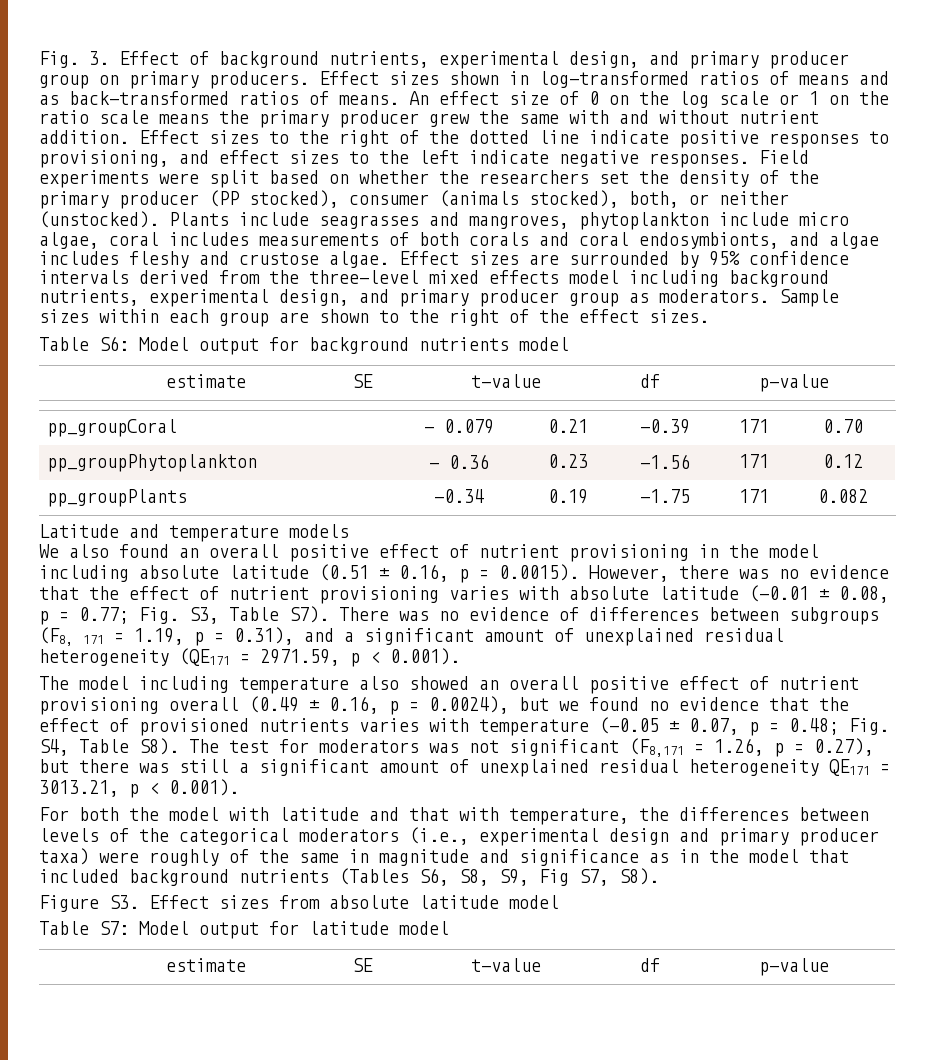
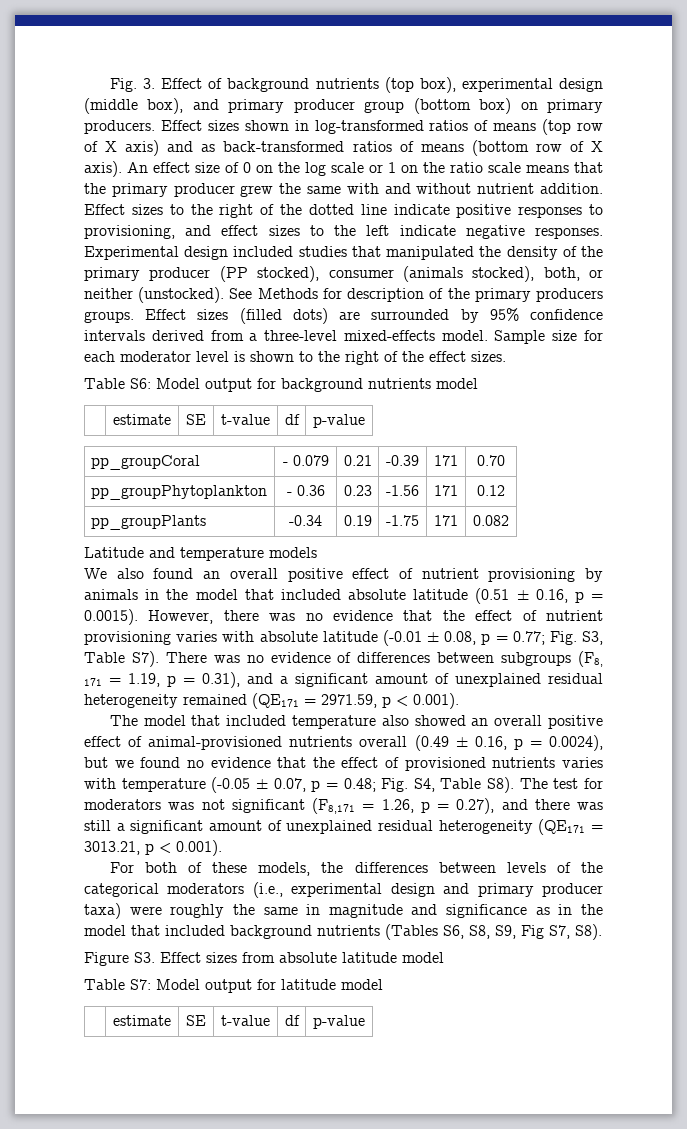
[329,51,849,69] [39,74,89,89] nutrients, experimental design, and primary producer group -> [315,77,603,93] [84,98,512,114] nutrients (top box), experimental design (middle box), and primary producer group (bottom box)
(849, 80) none -> [542,119,603,135] [84,140,160,156] (top row of X axis)
[339,95,399,105] means. -> [420,140,603,156] [84,161,122,177] means (bottom row of X axis).
(209, 119) none -> [574,162,603,173] that
[759,150,809,164] [39,170,629,188] Field experiments were split based on whether the researchers set -> [84,246,475,260] Experimental design included studies that manipulated
[169,212,849,230] [39,232,879,249] [39,251,519,268] Plants include seagrasses and mangroves, phytoplankton include micro algae, coral includes measurements of both corals and coral endosymbionts, and algae includes fleshy and crustose algae. Effect sizes -> [229,288,603,302] [84,308,328,324] See Methods for description of the primary producers groups. Effect sizes (filled dots)
[269,270,829,287] [39,289,839,307] [39,309,309,327] the three-level mixed effects model including background nutrients, experimental design, and primary producer group as moderators. Sample sizes within each group are -> [249,330,603,344] [84,351,245,362] a three-level mixed-effects model. Sample size for each moderator level is
[699,544,819,558] [39,565,129,582] in the model including -> [585,568,603,582] [84,589,341,600] by animals in the model that included
(169, 657) none -> [183,694,247,705] remained
[139,676,229,693] including -> [191,715,287,726] that included
[779,676,859,690] [39,697,159,715] nutrient provisioning -> [148,736,353,750] animal-provisioned nutrients
[39,759,69,773] but -> [501,799,528,810] and
[829,759,870,776] QE171 -> [538,819,586,835] (QE171
[129,807,629,825] the model with latitude and that with temperature, -> [188,862,311,876] of these models,
[229,849,249,863] of -> (225, 911) none

